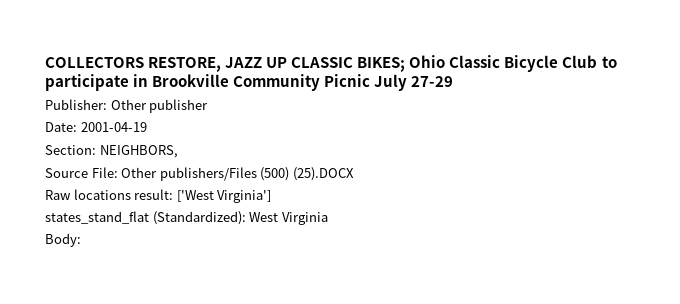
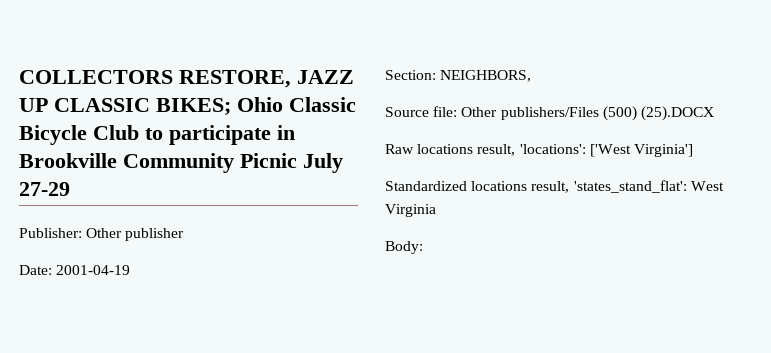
[91,167,118,178] File: -> [433,106,458,117] file:
[134,189,174,200] result: -> [477,144,586,156] result, 'locations':
[45,211,246,225] states_stand_flat (Standardized): -> [385,180,687,193] Standardized locations result, 'states_stand_flat':

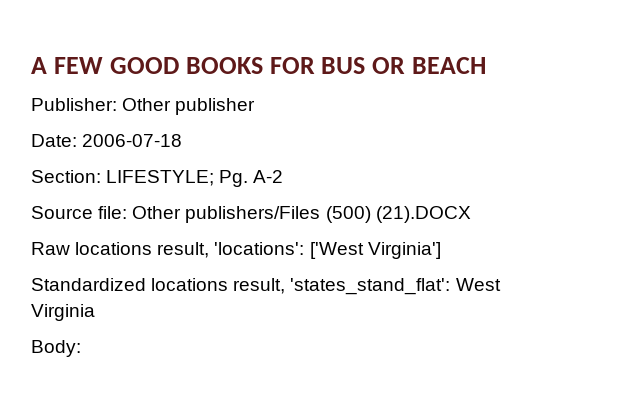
[19,70,354,88] [19,97,356,115] [19,125,295,145] [19,153,343,173] [19,182,70,196] COLLECTORS RESTORE, JAZZ UP CLASSIC BIKES; Ohio Classic Bicycle Club to participate in Brookville Community Picnic July 27-29 -> [31,57,487,74] A FEW GOOD BOOKS FOR BUS OR BEACH
[56,265,131,275] 2001-04-19 -> [82,134,183,147] 2006-07-18
[440,70,532,82] NEIGHBORS, -> [106,170,284,187] LIFESTYLE; Pg. A-2
[640,106,714,121] (25).DOCX -> [375,206,471,223] (21).DOCX

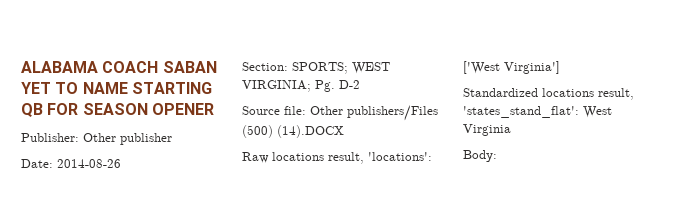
[31,57,487,74] A FEW GOOD BOOKS FOR BUS OR BEACH -> [21,61,217,73] [21,82,212,94] [21,103,214,117] ALABAMA COACH SABAN YET TO NAME STARTING QB FOR SEASON OPENER
[82,134,183,147] 2006-07-18 -> [57,159,121,168] 2014-08-26
[106,170,284,187] LIFESTYLE; Pg. A-2 -> [292,62,390,74] [242,80,360,92] SPORTS; WEST VIRGINIA; Pg. D-2
[375,206,471,223] (21).DOCX -> [277,125,344,138] (14).DOCX

